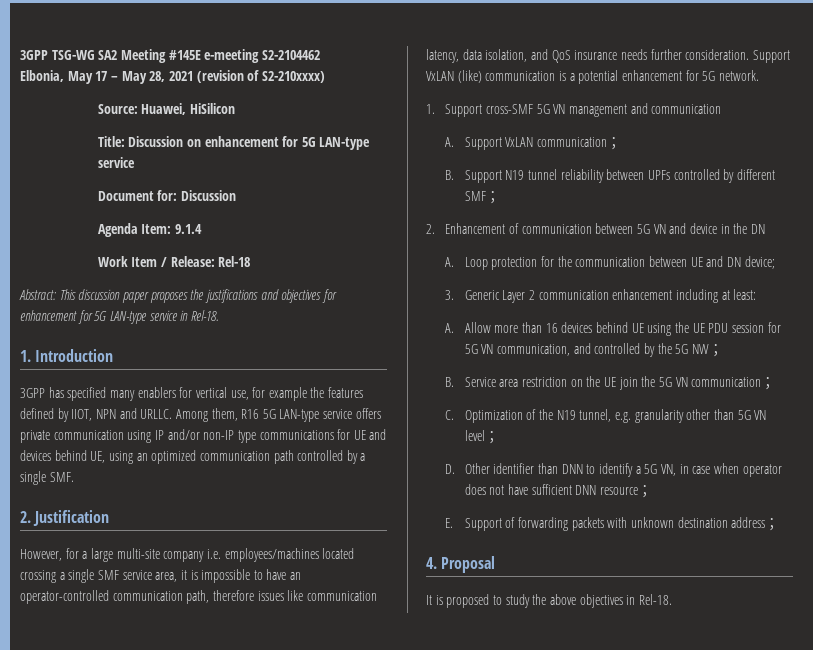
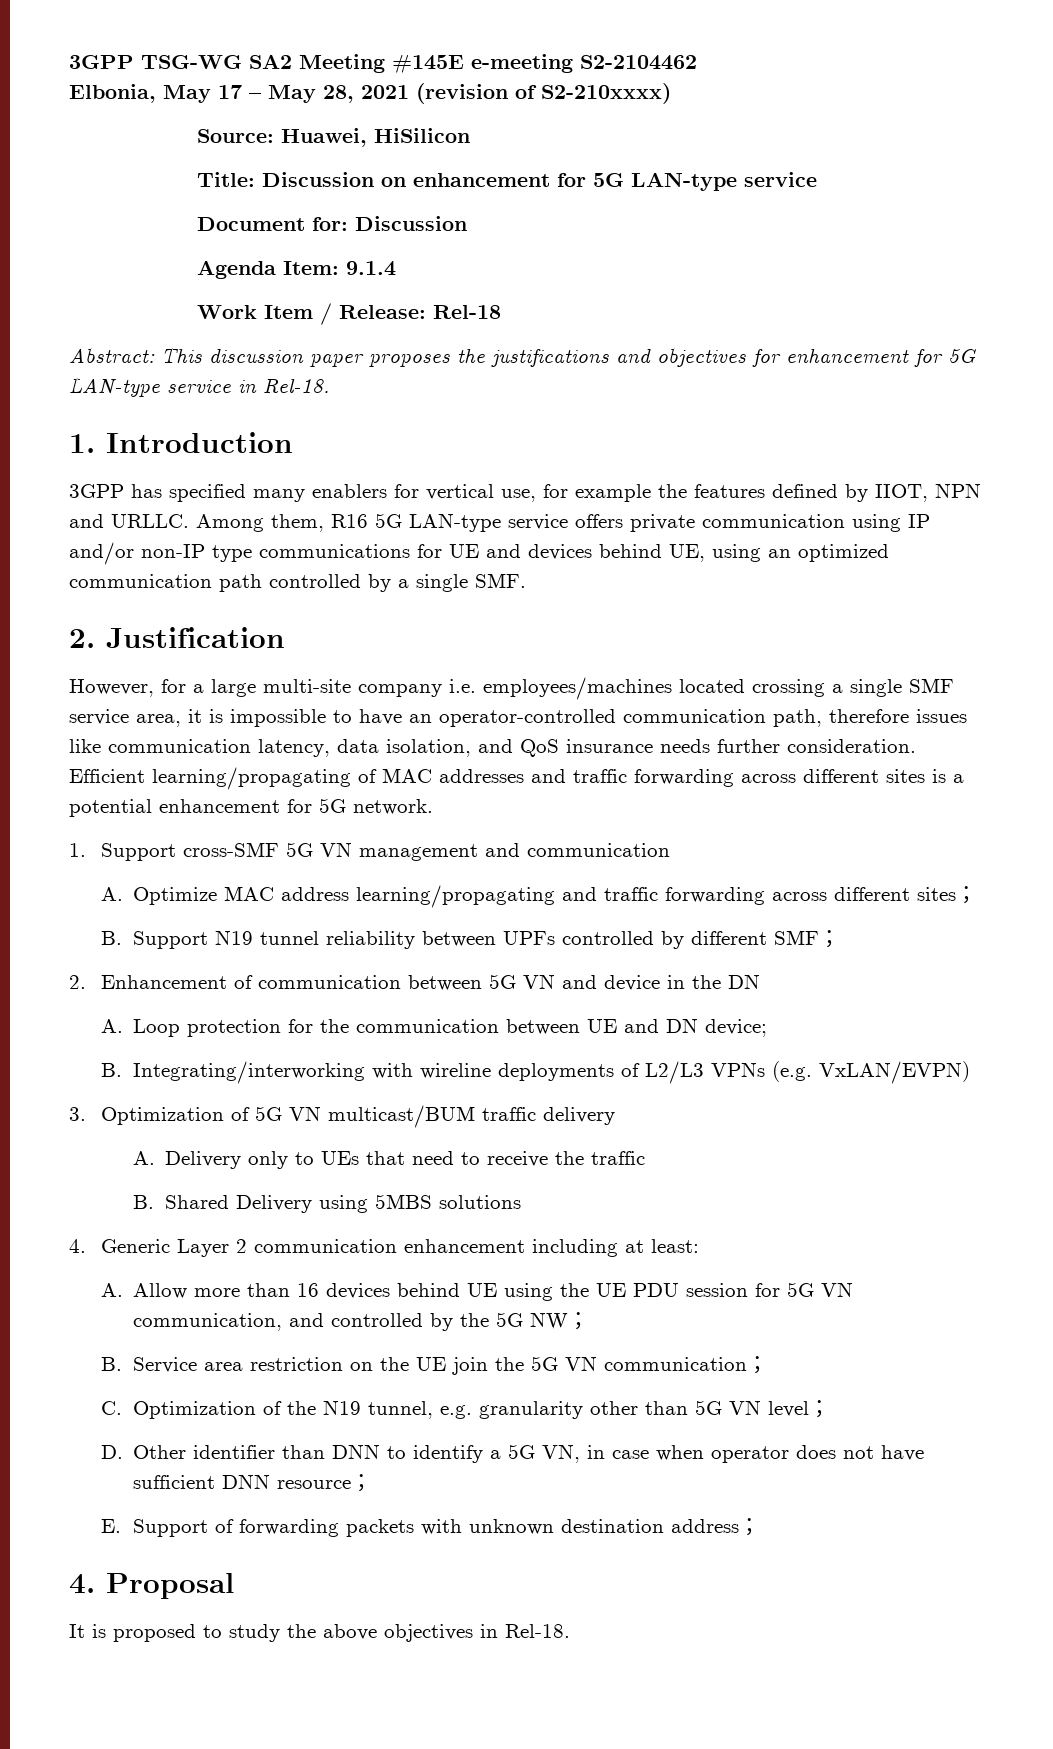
[752,50,790,63] [426,70,556,83] Support VxLAN (like) communication -> [69,767,925,790] Efficient learning/propagating of MAC addresses and traffic forwarding across different sites
[464,137,608,150] Support VxLAN communication -> [133,885,957,908] Optimize MAC address learning/propagating and traffic forwarding across different sites
[445,290,455,300] 3. -> [101,1061,971,1084] [69,1105,616,1128] [133,1151,646,1169] [133,1194,522,1213] [69,1239,86,1253] B. Integrating/interworking with wireline deployments of L2/L3 VPNs (e.g. VxLAN/EVPN) // 3. Optimization of 5G VN multicast/BUM traffic delivery // A. Delivery only to UEs that need to receive the traffic // B. Shared Delivery using 5MBS solutions // 4.

